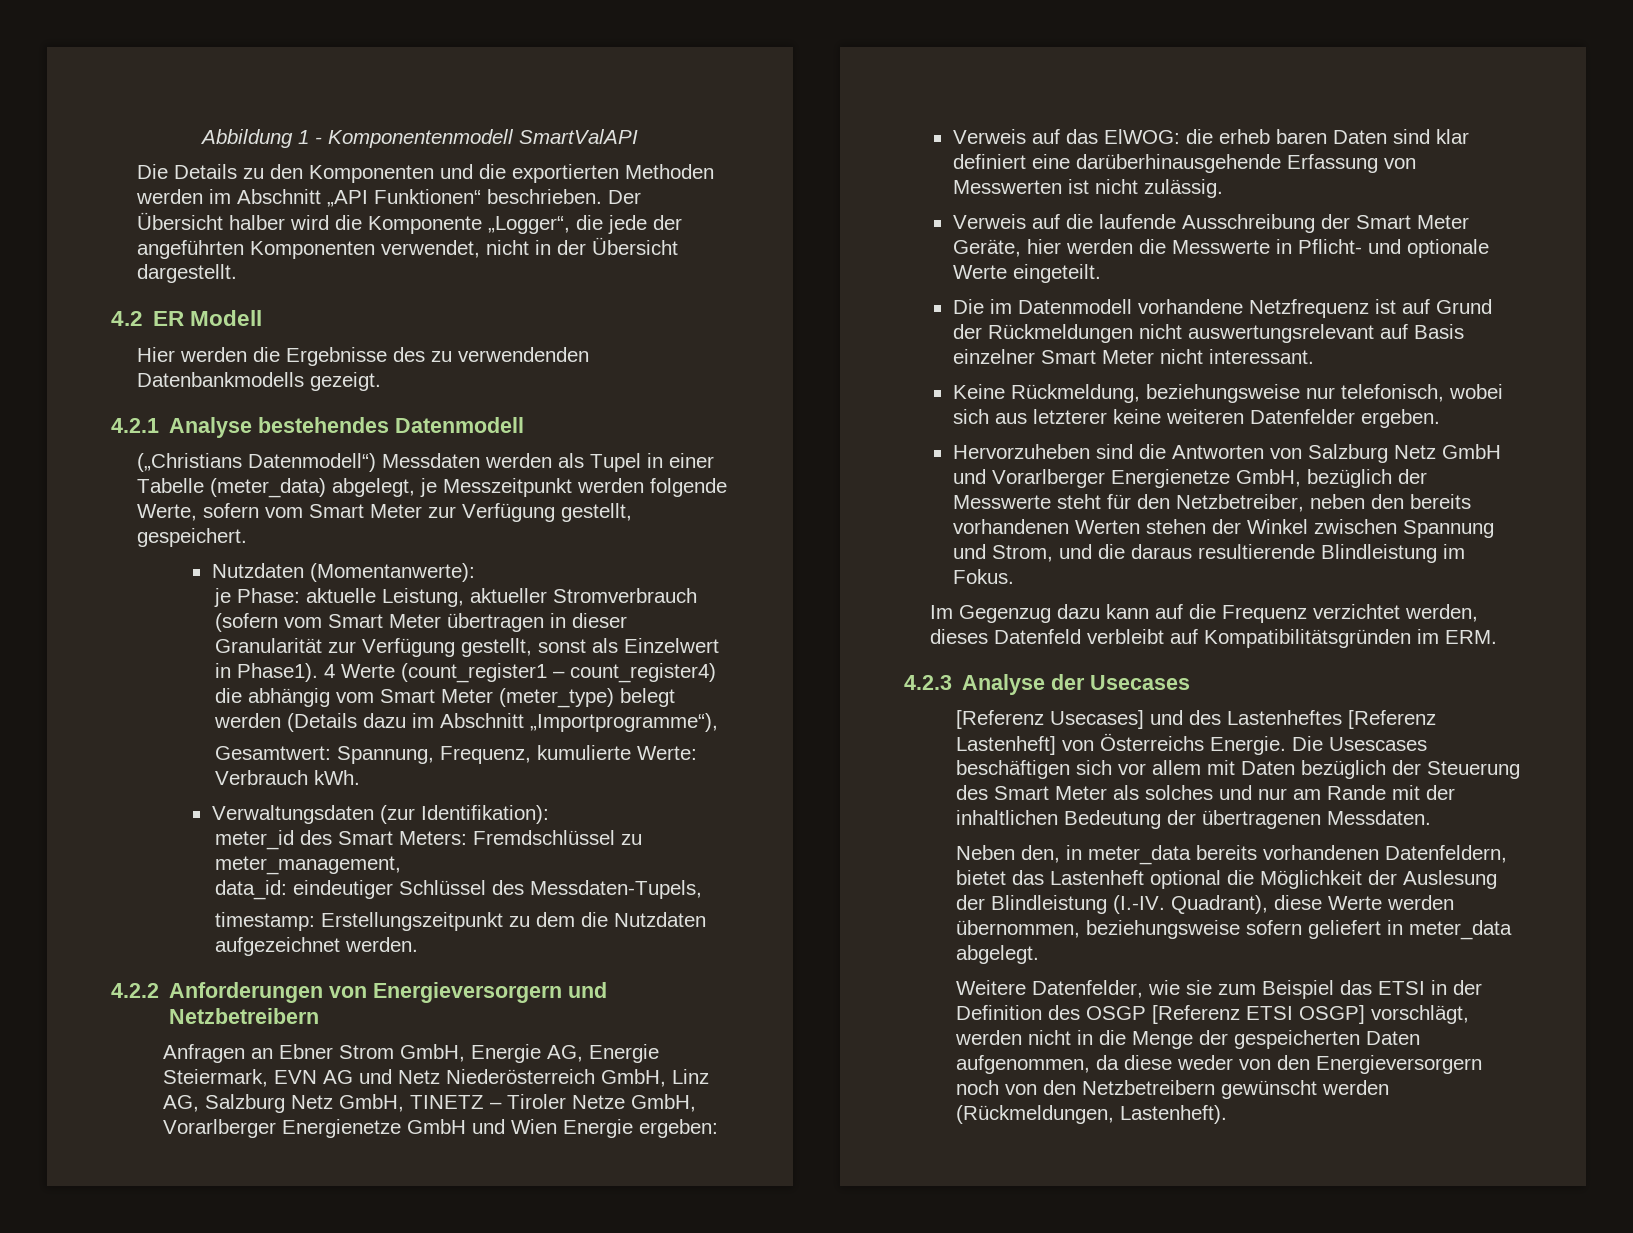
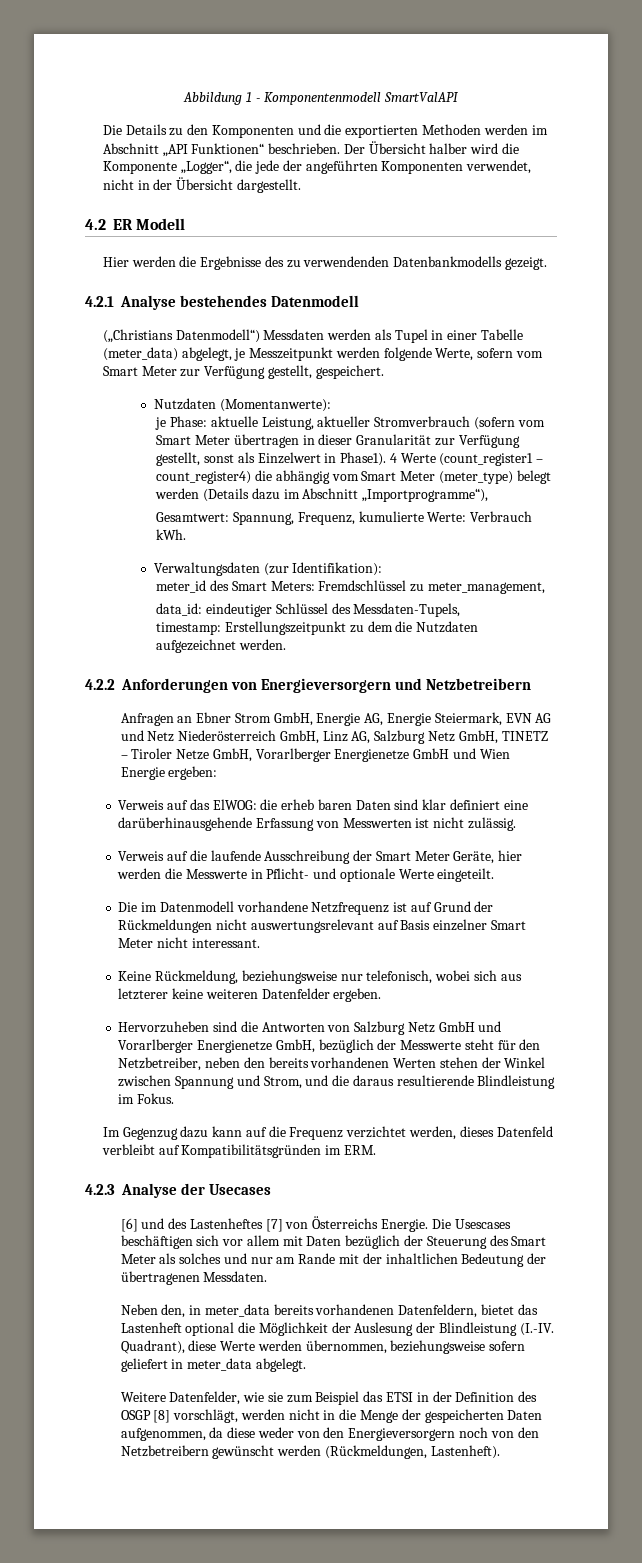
[955,710,1144,729] [Referenz Usecases] -> [120,1218,138,1232] [6]
[1347,710,1436,729] [955,736,1056,755] [Referenz Lastenheft] -> [265,1219,283,1232] [7]
[1151,1005,1365,1024] [Referenz ETSI OSGP] -> [153,1410,171,1423] [8]

